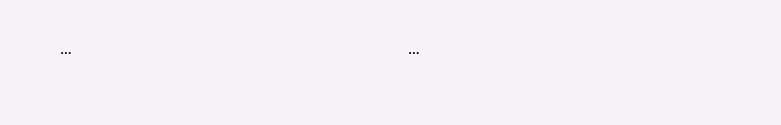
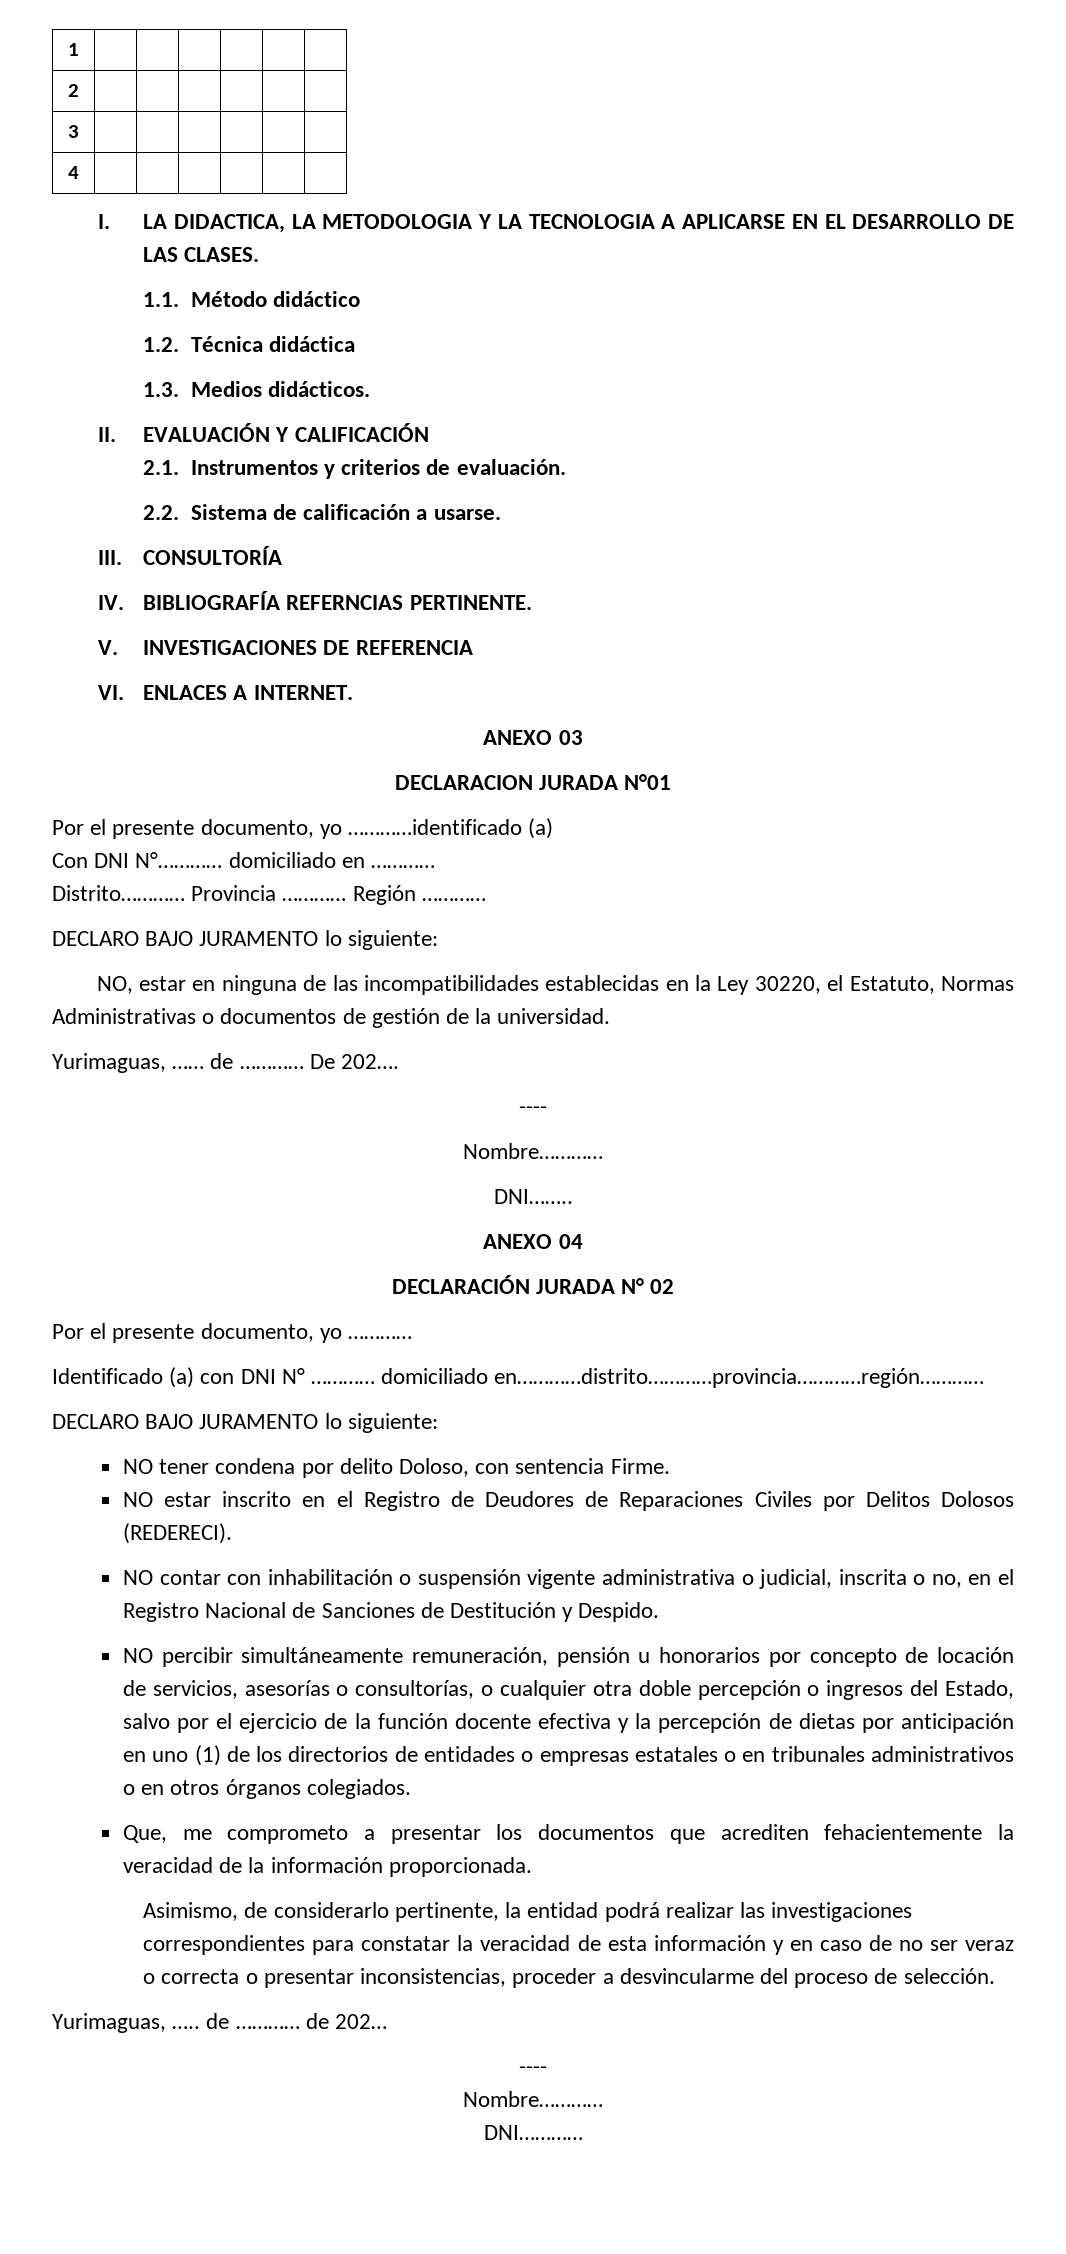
[60,52,72,54] [408,52,420,54] … // … -> [68,43,79,56] [68,84,79,97] [68,125,79,138] [68,166,79,179] [97,214,1014,233] [143,247,260,262] [143,291,360,307] [143,336,355,352] [143,381,370,397] [97,423,429,442] [143,459,566,479] [143,504,501,520] [97,546,283,565] [97,591,532,610] [97,640,473,655] [97,685,353,700] [483,730,583,745] [394,774,672,790] [52,818,554,839] [52,852,436,868] [52,885,486,905] [52,930,438,950] [96,975,1014,995] [52,1008,611,1028] [52,1053,400,1073] [519,1106,547,1114] [463,1143,603,1159] [493,1189,573,1204] [483,1234,583,1249] [391,1275,675,1294] [52,1323,413,1343] [52,1367,985,1388] [52,1413,438,1433] [122,1458,670,1478] [122,1491,1014,1511] [122,1523,232,1544] [122,1569,1014,1589] [122,1602,660,1622] [122,1647,1014,1667] [122,1680,1014,1700] [122,1713,1014,1733] [122,1745,1015,1766] [122,1779,411,1799] [122,1824,1014,1844] [122,1857,532,1877] [143,1902,913,1922] [143,1935,1015,1955] [143,1968,995,1988] [52,2013,388,2033] [519,2066,547,2074] [463,2091,603,2107] [483,2125,583,2140] 1 | | | | | | // 2 | | | | | | // 3 | | | | | | // 4 | | | | | | // I. LA DIDACTICA, LA METODOLOGIA Y LA TECNOLOGIA A APLICARSE EN EL DESARROLLO DE LAS CLASES. // 1.1. Método didáctico // 1.2. Técnica didáctica // 1.3. Medios didácticos. // II. EVALUACIÓN Y CALIFICACIÓN // 2.1. Instrumentos y criterios de evaluación. // 2.2. Sistema de calificación a usarse. // III. CONSULTORÍA // IV. BIBLIOGRAFÍA REFERNCIAS PERTINENTE. // V. INVESTIGACIONES DE REFERENCIA // VI. ENLACES A INTERNET. // ANEXO 03 // DECLARACION JURADA N°01 // Por el presente documento, yo …………identificado (a) // Con DNI N°………… domiciliado en ………… // Distrito………… Provincia ………… Región ………… // DECLARO BAJO JURAMENTO lo siguiente: // NO, estar en ninguna de las incompatibilidades establecidas en la Ley 30220, el Estatuto, Normas Administrativas o documentos de gestión de la universidad. // Yurimaguas, …… de ………… De 202…. // ---- // Nombre………… // DNI…….. // ANEXO 04 // DECLARACIÓN JURADA N° 02 // Por el presente documento, yo ………… // Identificado (a) con DNI N° ………… domiciliado en…………distrito…………provincia…………región………… // DECLARO BAJO JURAMENTO lo siguiente: // NO tener condena por delito Doloso, con sentencia Firme. // NO estar inscrito en el Registro de Deudores de Reparaciones Civiles por Delitos Dolosos (REDERECI). // NO contar con inhabilitación o suspensión vigente administrativa o judicial, inscrita o no, en el Registro Nacional de Sanciones de Destitución y Despido. // NO percibir simultáneamente remuneración, pensión u honorarios por concepto de locación de servicios, asesorías o consultorías, o cualquier otra doble percepción o ingresos del Estado, salvo por el ejercicio de la función docente efectiva y la percepción de dietas por anticipación en uno (1) de los directorios de entidades o empresas estatales o en tribunales administrativos o en otros órganos colegiados. // Que, me comprometo a presentar los documentos que acrediten fehacientemente la veracidad de la información proporcionada. // Asimismo, de considerarlo pertinente, la entidad podrá realizar las investigaciones correspondientes para constatar la veracidad de esta información y en caso de no ser veraz o correcta o presentar inconsistencias, proceder a desvincularme del proceso de selección. // Yurimaguas, ….. de ………… de 202… // ---- // Nombre………… // DNI…………

